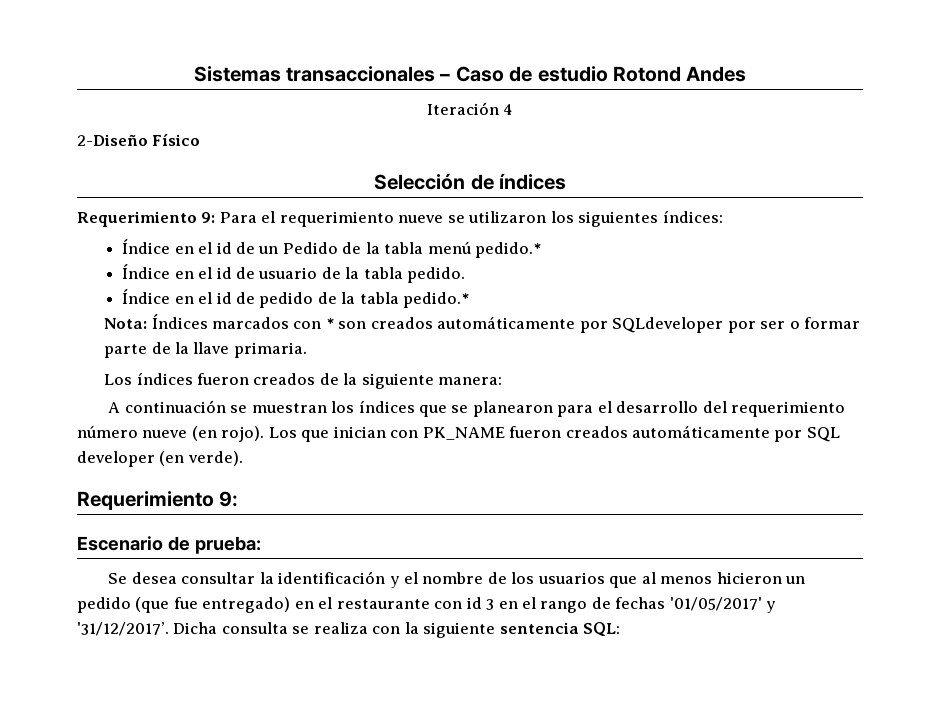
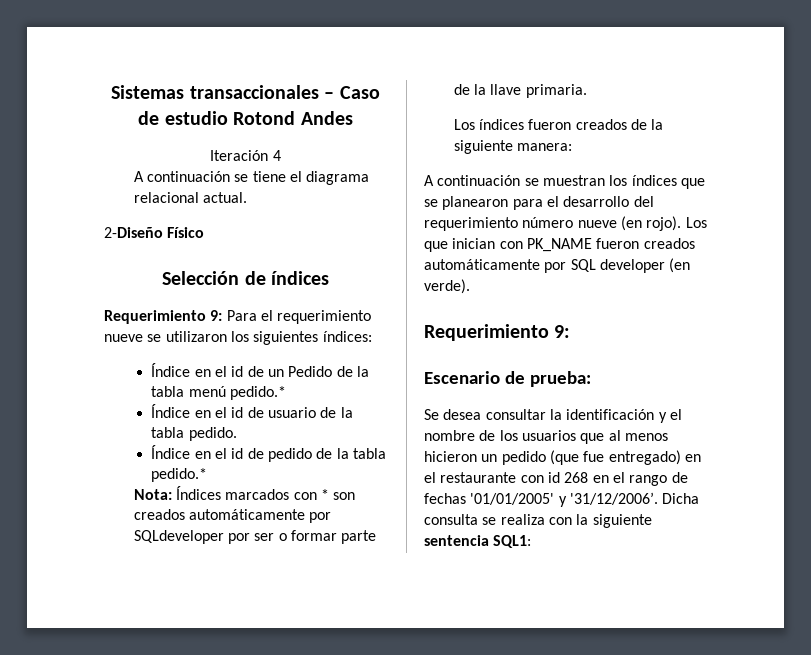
(514, 109) none -> [133,171,370,185] [133,192,248,203] // A continuación se tiene el diagrama relacional actual.
[486,599,495,610] 3 -> [564,472,589,483] 268
[669,597,777,613] [77,622,169,636] '01/05/2017' y '31/12/2017’. -> [470,492,658,507] '01/01/2005' y '31/12/2006’.
[583,622,621,637] SQL: -> [493,535,532,548] SQL1:

